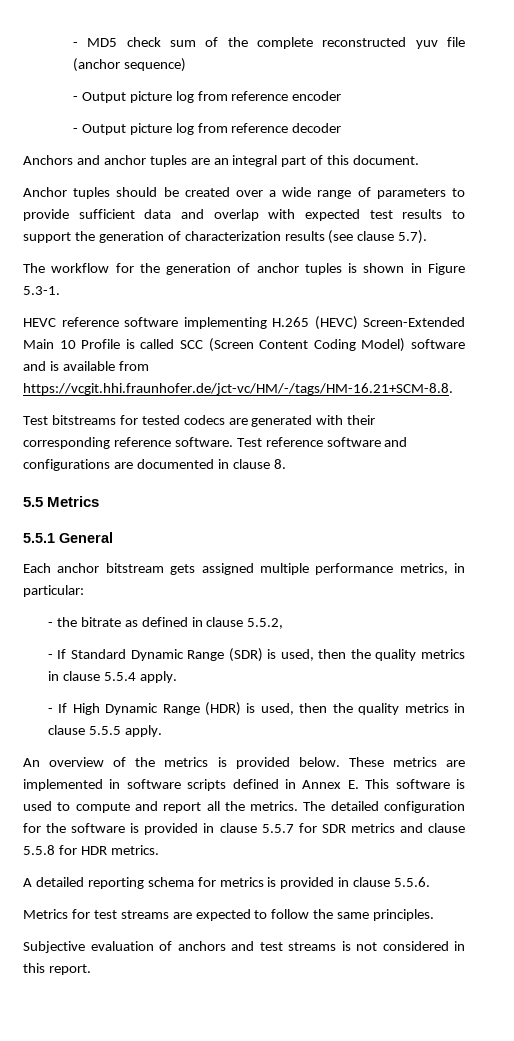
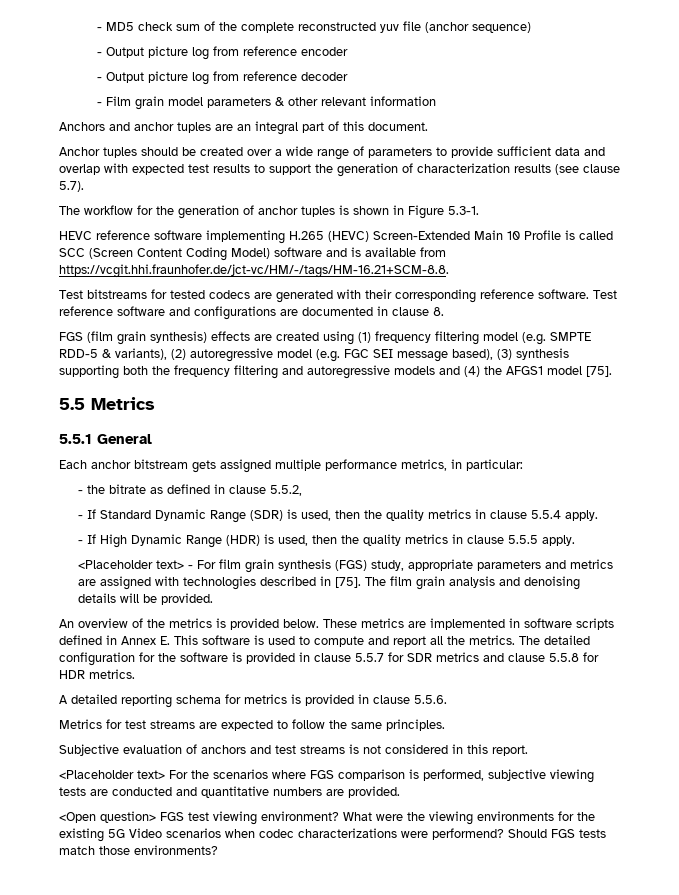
(342, 128) none -> [97,96,437,110] // - Film grain model parameters & other relevant information
(286, 464) none -> [59,331,591,345] [59,348,569,362] [59,365,612,379] // FGS (film grain synthesis) effects are created using (1) frequency filtering model (e.g. SMPTE RDD-5 & variants), (2) autoregressive model (e.g. FGC SEI message based), (3) synthesis supporting both the frequency filtering and autoregressive models and (4) the AFGS1 model [75].
(162, 731) none -> [78,559,614,573] [78,576,581,590] [78,593,214,605] // <Placeholder text> - For film grain synthesis (FGS) study, appropriate parameters and metrics are assigned with technologies described in [75]. The film grain analysis and denoising details will be provided.
(91, 969) none -> [59,769,594,783] [59,786,400,798] [59,811,595,825] [59,828,606,842] [59,845,218,855] // <Placeholder text> For the scenarios where FGS comparison is performed, subjective viewing tests are conducted and quantitative numbers are provided. // <Open question> FGS test viewing environment? What were the viewing environments for the existing 5G Video scenarios when codec characterizations were performend? Should FGS tests match those environments?

